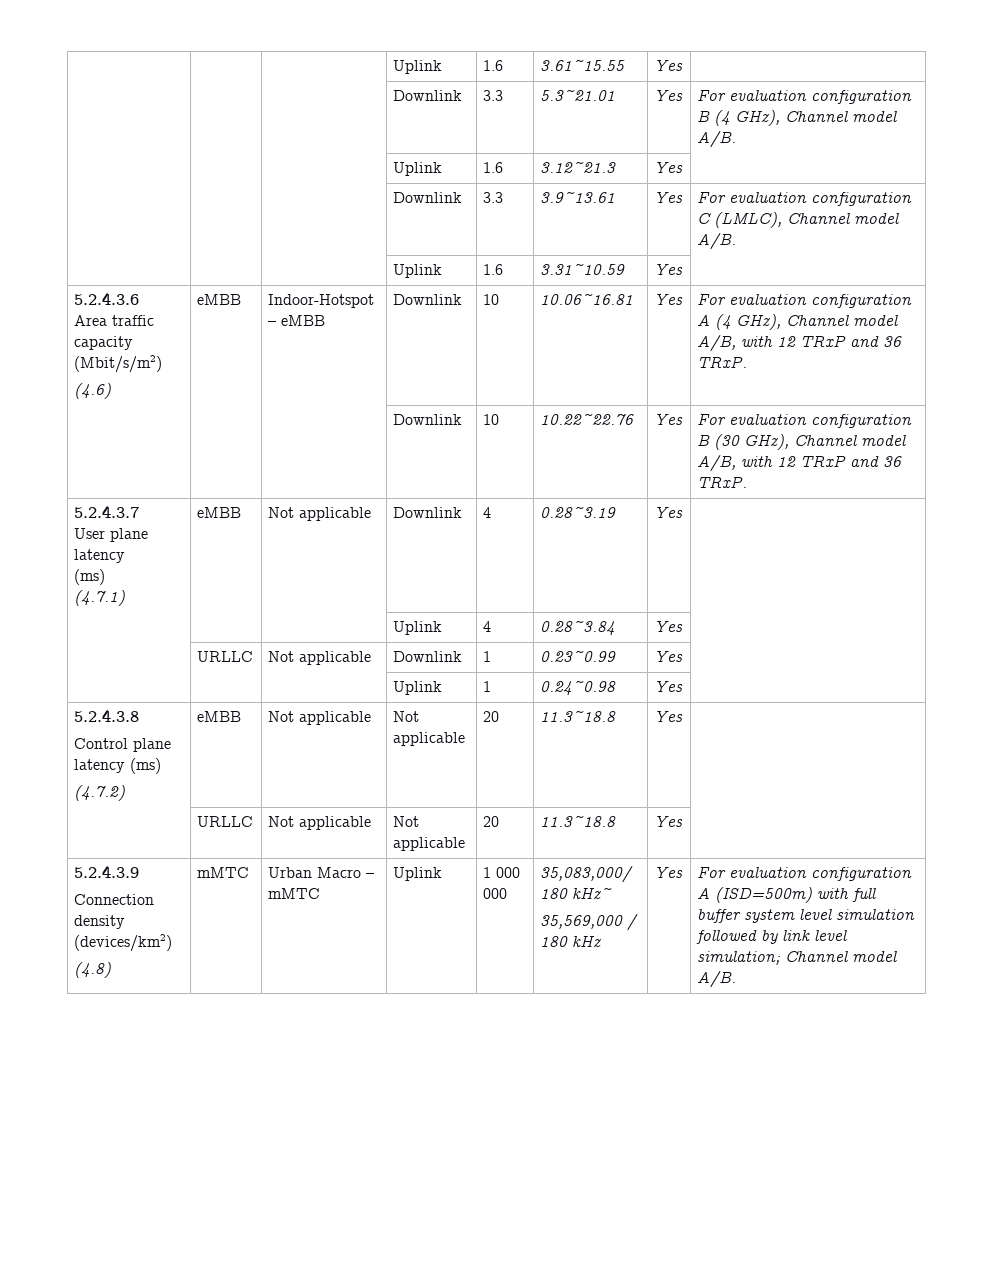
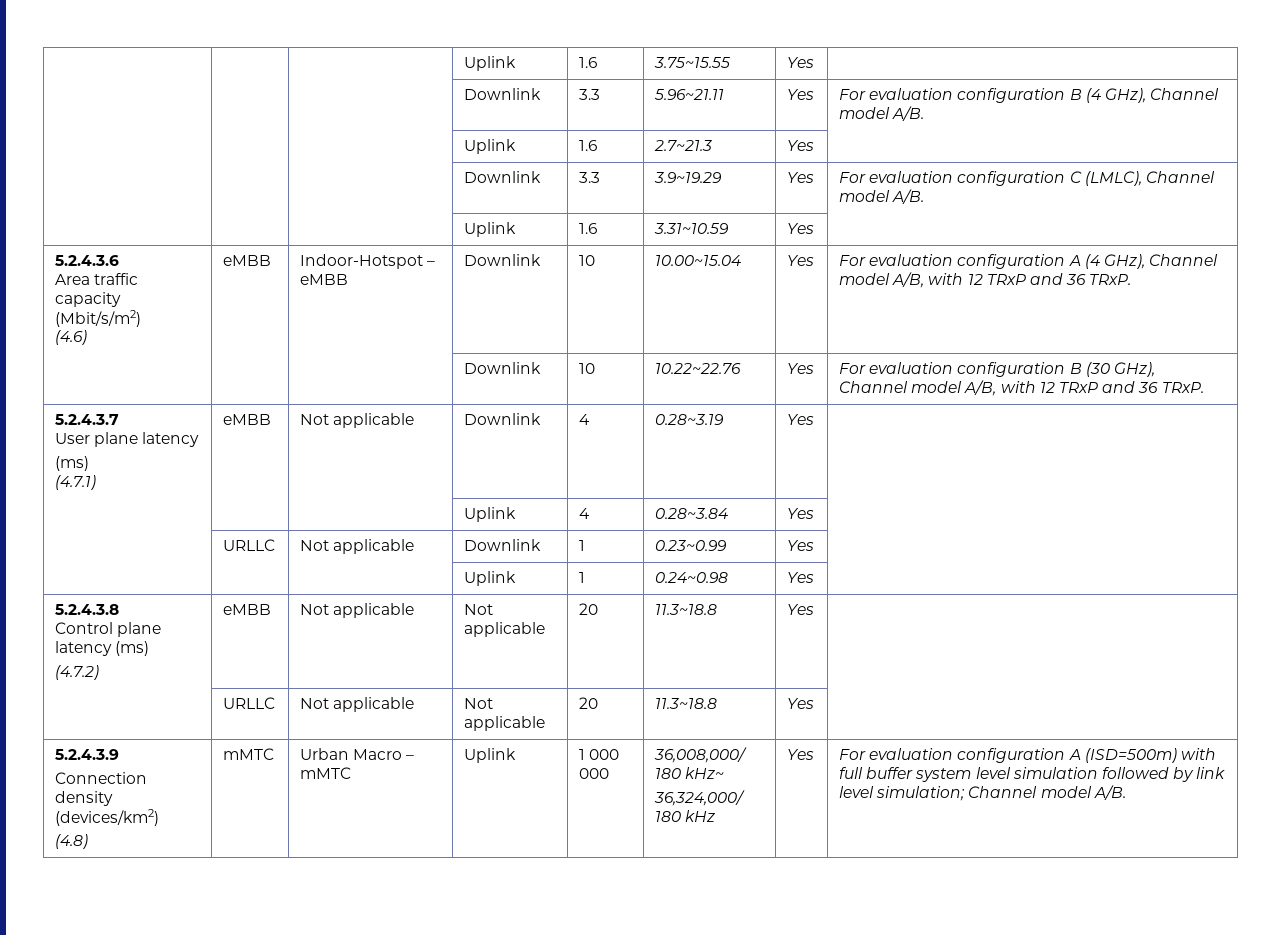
[393,60,443,74] [483,60,504,71] [540,60,626,71] [654,59,684,71] [393,90,463,101] [483,90,504,101] [540,90,616,101] | | | Uplink | 1.6 | 3.61~15.55 | Yes | // | | | Downlink | 3.3 | 5.3~21.01 -> [464,56,517,71] [579,57,598,68] [654,57,731,68] [787,57,815,68] [464,88,542,100] [579,89,601,100] [654,89,725,100] | | | Uplink | 1.6 | 3.75~15.55 | Yes | // | | | Downlink | 3.3 | 5.96~21.11
[540,162,617,173] [654,161,684,173] [393,192,463,203] [483,192,504,203] [540,192,616,203] 3.12~21.3 | Yes | // | | | Downlink | 3.3 | 3.9~13.61 -> [654,140,713,151] [787,140,815,151] [464,171,542,183] [579,172,601,183] [654,172,723,183] 2.7~21.3 | Yes | // | | | Downlink | 3.3 | 3.9~19.29
[540,294,634,305] 10.06~16.81 -> [655,255,742,266] 10.00~15.04
[540,866,634,883] 35,083,000/ -> [654,747,748,763] 36,008,000/
[540,914,639,931] 35,569,000 / -> [654,790,746,806] 36,324,000/

